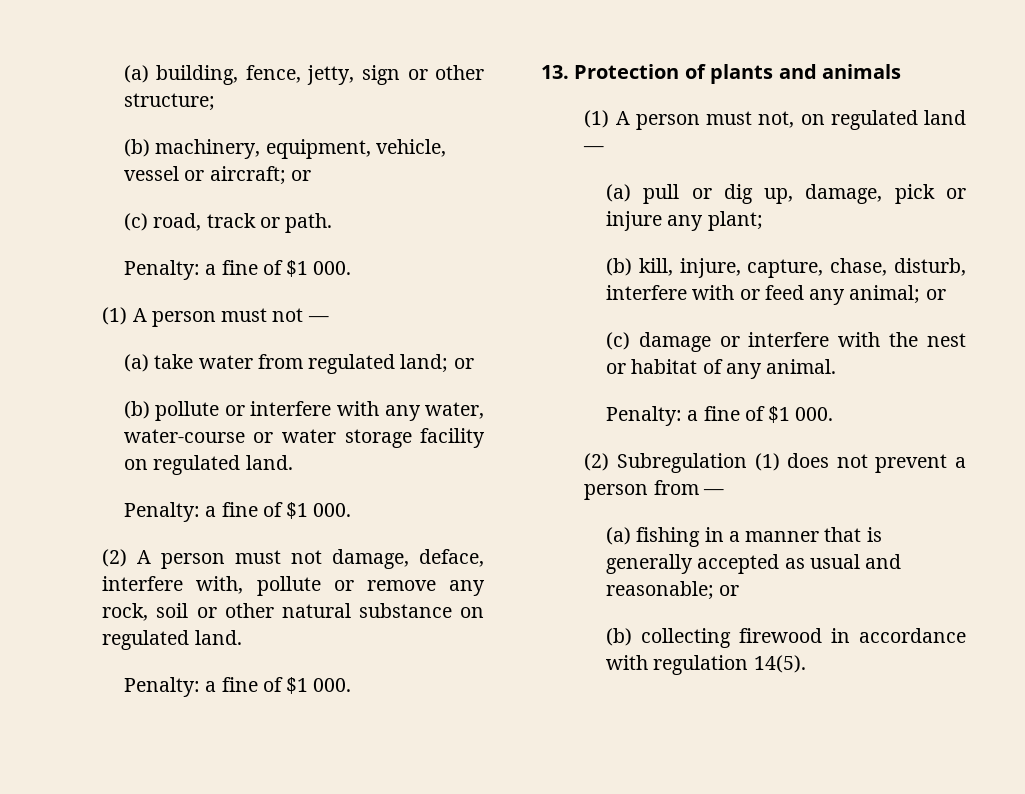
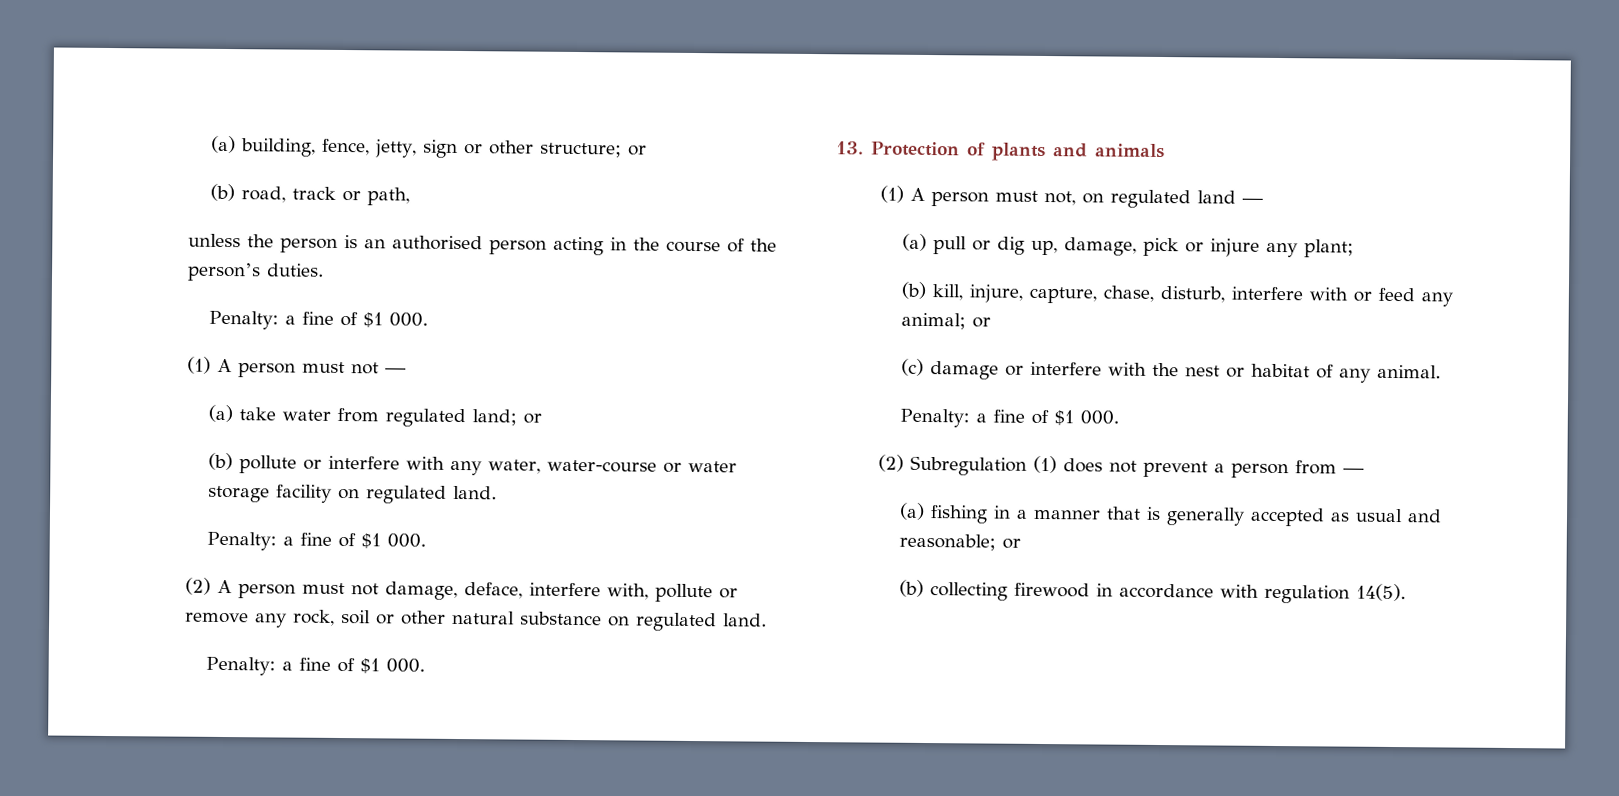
[123,139,446,159] [123,166,311,185] [123,213,333,233] // (b) machinery, equipment, vehicle, vessel or aircraft; or // (c) road, track or path. -> [627,145,647,156] [210,183,411,206] [187,233,777,256] [186,262,324,282] or // (b) road, track or path, // unless the person is an authorised person acting in the course of the person’s duties.

